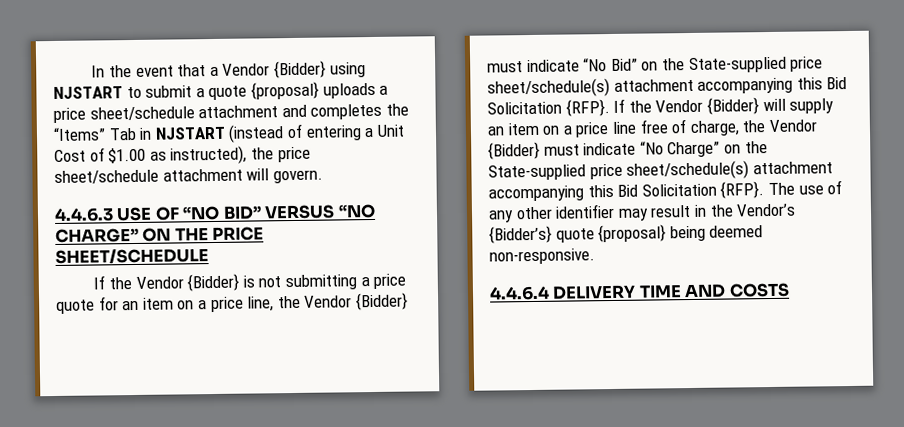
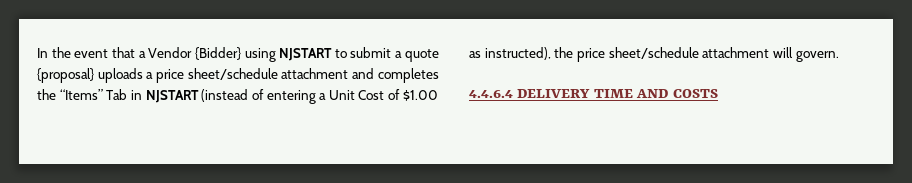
[54,203,376,222] [55,226,265,243] [55,248,209,264] [93,273,407,292] [56,292,408,314] [487,56,824,74] [487,77,848,98] [487,97,835,117] [487,119,817,138] [488,141,768,160] [488,160,833,181] [488,180,843,202] [488,203,797,223] [489,224,764,244] [489,248,595,265] // 4.4.6.3 USE OF “NO BID” VERSUS “NO CHARGE” ON THE PRICE SHEET/SCHEDULE // If the Vendor {Bidder} is not submitting a price quote for an item on a price line, the Vendor {Bidder} must indicate “No Bid” on the State-supplied price sheet/schedule(s) attachment accompanying this Bid Solicitation {RFP}. If the Vendor {Bidder} will supply an item on a price line free of charge, the Vendor {Bidder} must indicate “No Charge” on the State-supplied price sheet/schedule(s) attachment accompanying this Bid Solicitation {RFP}. The use of any other identifier may result in the Vendor’s {Bidder’s} quote {proposal} being deemed non-responsive. -> (839, 56) none

